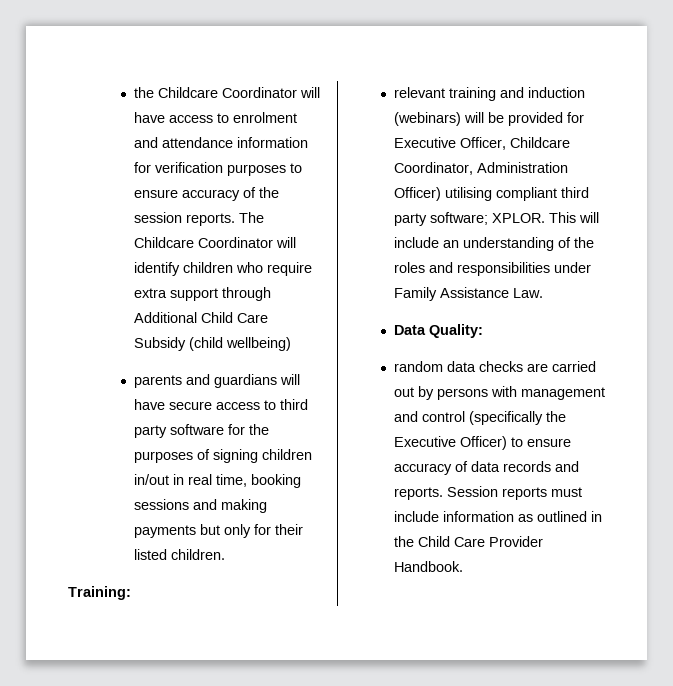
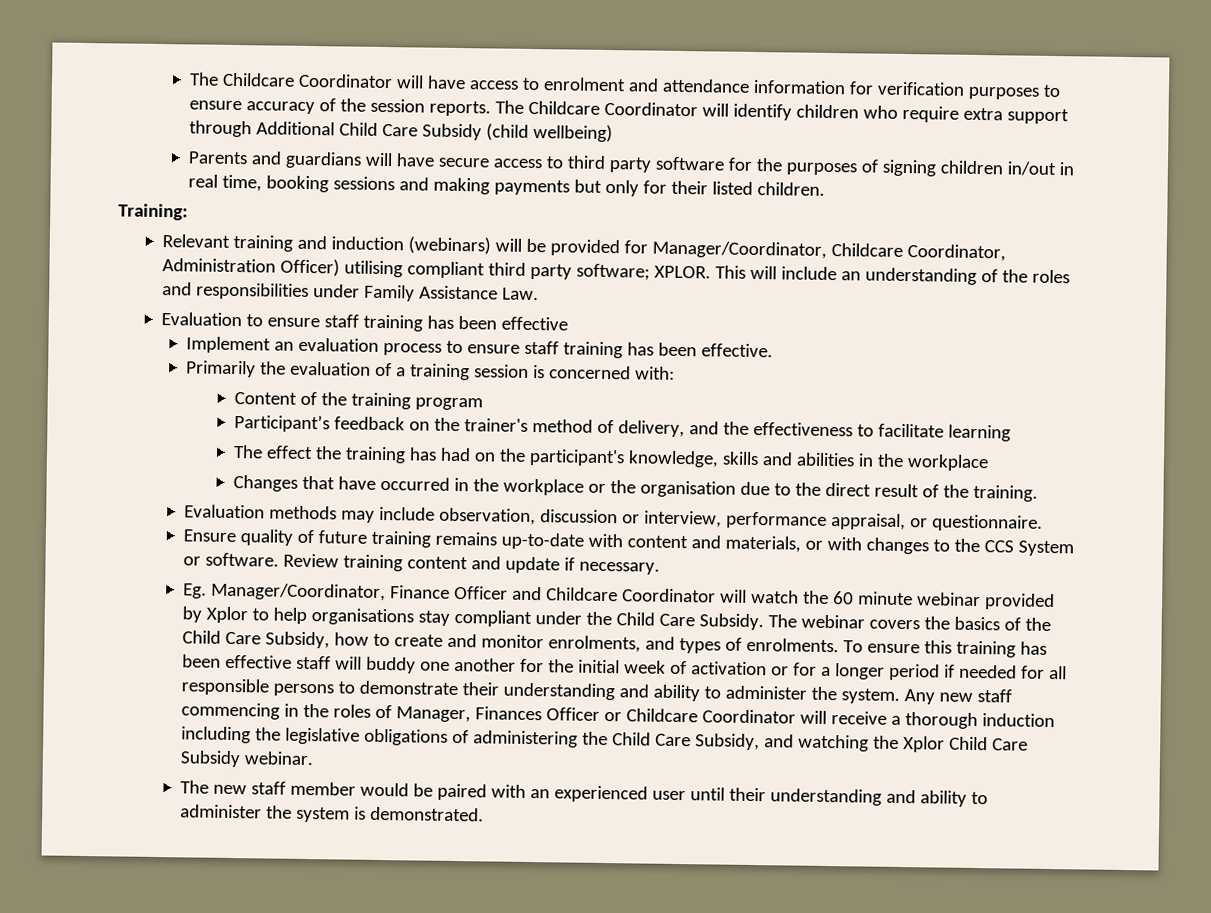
[133,87,154,98] the -> [188,72,219,86] The
[133,375,182,388] parents -> [187,151,248,165] Parents
[393,87,445,98] relevant -> [162,234,231,248] Relevant
[393,137,506,150] Executive Officer, -> [651,240,827,259] Manager/Coordinator,
[393,324,483,338] [393,361,596,372] [393,386,605,400] [393,411,566,425] [393,436,571,450] [393,461,579,475] [393,486,582,500] [393,511,602,522] [393,536,543,547] [393,561,463,572] Data Quality: // random data checks are carried out by persons with management and control (specifically the Executive Officer) to ensure accuracy of data records and reports. Session reports must include information as outlined in the Child Care Provider Handbook. -> [161,312,568,332] [185,336,773,359] [185,360,675,381] [234,391,484,411] [234,414,1012,442] [233,445,990,472] [233,475,1038,502] [183,504,1043,532] [182,529,1074,557] [182,552,660,575] [182,582,1055,611] [181,606,1051,631] [181,630,1047,658] [181,654,1067,681] [180,678,1012,705] [180,702,1055,730] [180,726,1028,753] [179,750,314,768] [179,780,988,807] [179,804,484,823] Evaluation to ensure staff training has been effective // Implement an evaluation process to ensure staff training has been effective. // Primarily the evaluation of a training session is concerned with: // Content of the training program // Participant’s feedback on the trainer's method of delivery, and the effectiveness to facilitate learning // The effect the training has had on the participant's knowledge, skills and abilities in the workplace // Changes that have occurred in the workplace or the organisation due to the direct result of the training. // Evaluation methods may include observation, discussion or interview, performance appraisal, or questionnaire. // Ensure quality of future training remains up-to-date with content and materials, or with changes to the CCS System or software. Review training content and update if necessary. // Eg. Manager/Coordinator, Finance Officer and Childcare Coordinator will watch the 60 minute webinar provided by Xplor to help organisations stay compliant under the Child Care Subsidy. The webinar covers the basics of the Child Care Subsidy, how to create and monitor enrolments, and types of enrolments. To ensure this training has been effective staff will buddy one another for the initial week of activation or for a longer period if needed for all responsible persons to demonstrate their understanding and ability to administer the system. Any new staff commencing in the roles of Manager, Finances Officer or Childcare Coordinator will receive a thorough induction including the legislative obligations of administering the Child Care Subsidy, and watching the Xplor Child Care Subsidy webinar. // The new staff member would be paired with an experienced user until their understanding and ability to administer the system is demonstrated.

